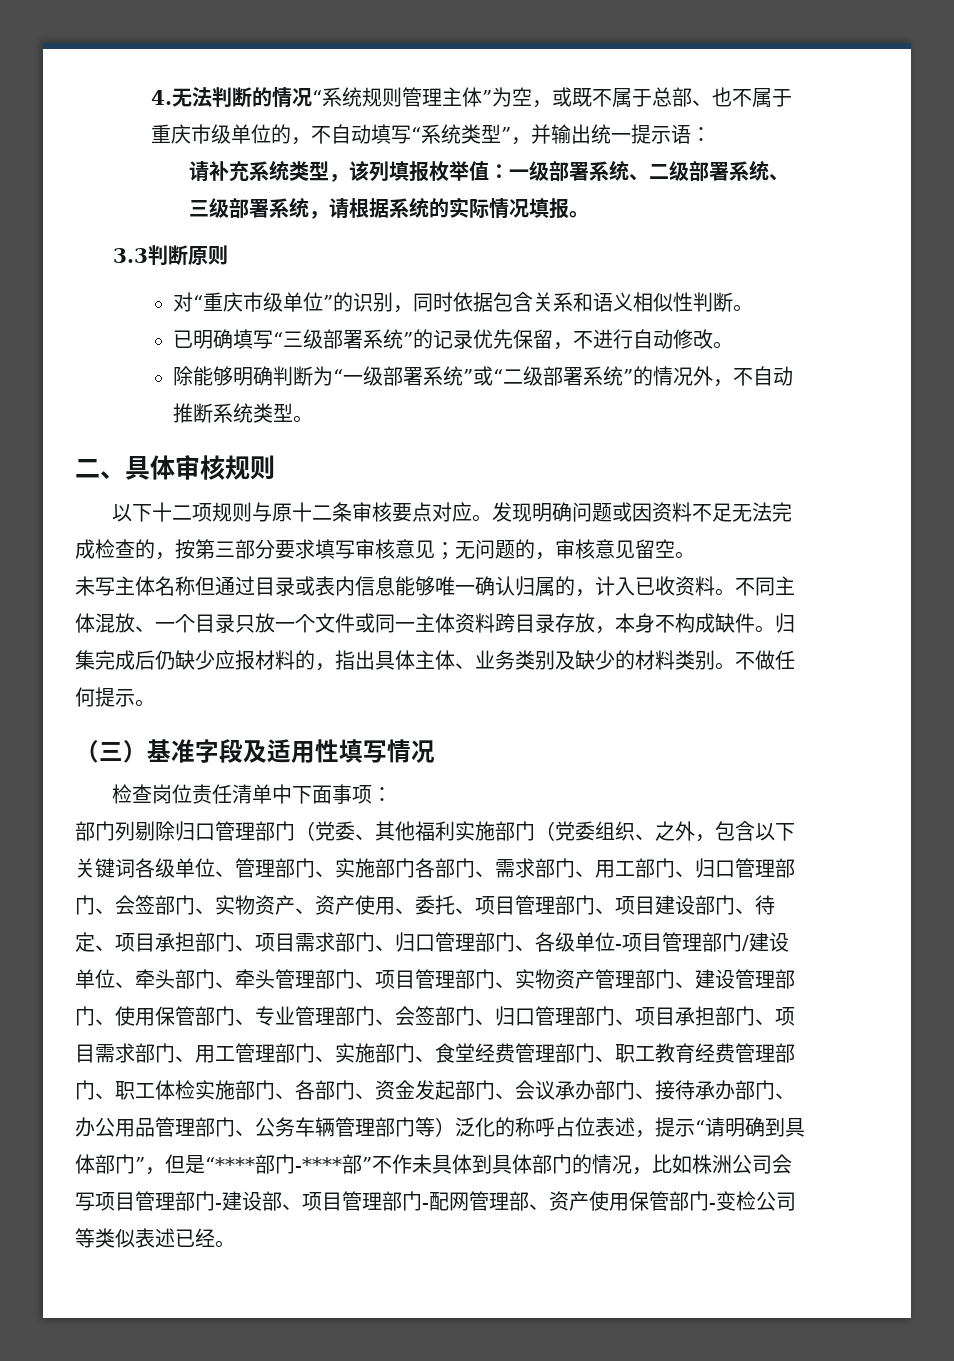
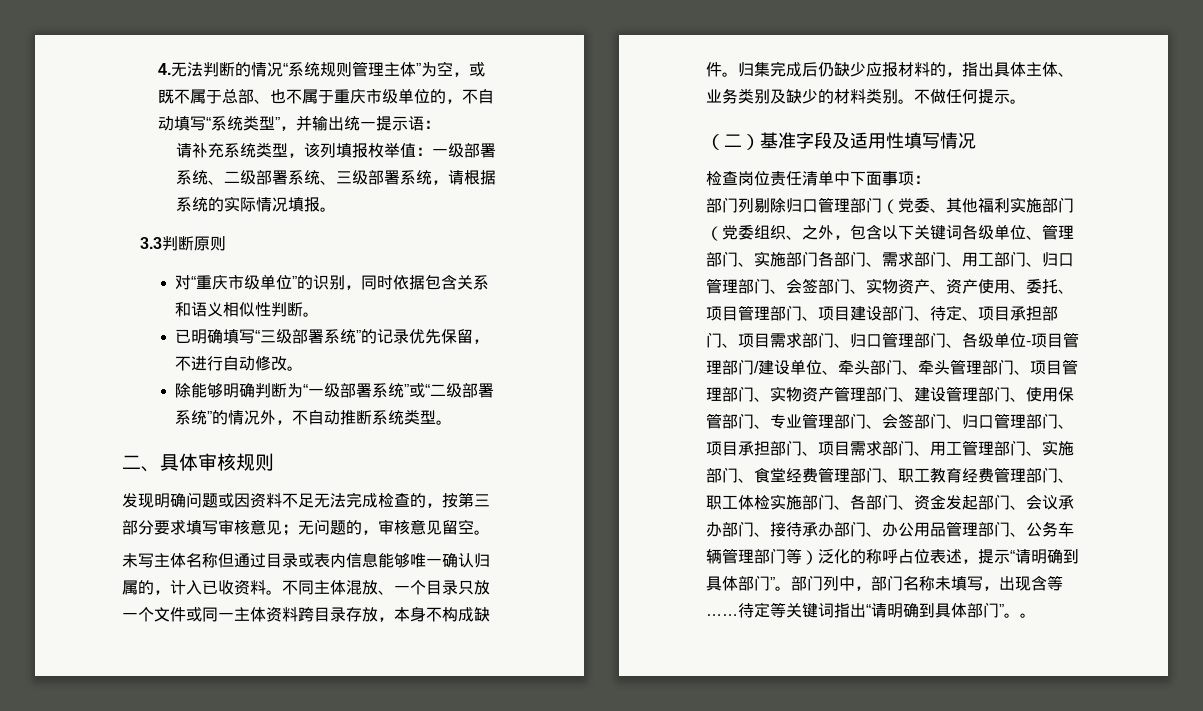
[111,502,492,522] 以下十二项规则与原十二条审核要点对应。 -> (274, 462) none
[99,742,123,761] 三 -> [724,134,742,147] 二
[145,1154,792,1175] [75,1191,796,1211] [75,1228,215,1248] ，但是“****部门-****部”不作未具体到具体部门的情况，比如株洲公司会写项目管理部门-建设部、项目管理部门-配网管理部、资产使用保管部门-变检公司等类似表述已经 -> [775,575,1063,591] [706,602,1020,618] 。部门列中，部门名称未填写，出现含等……待定等关键词指出“请明确到具体部门”。

